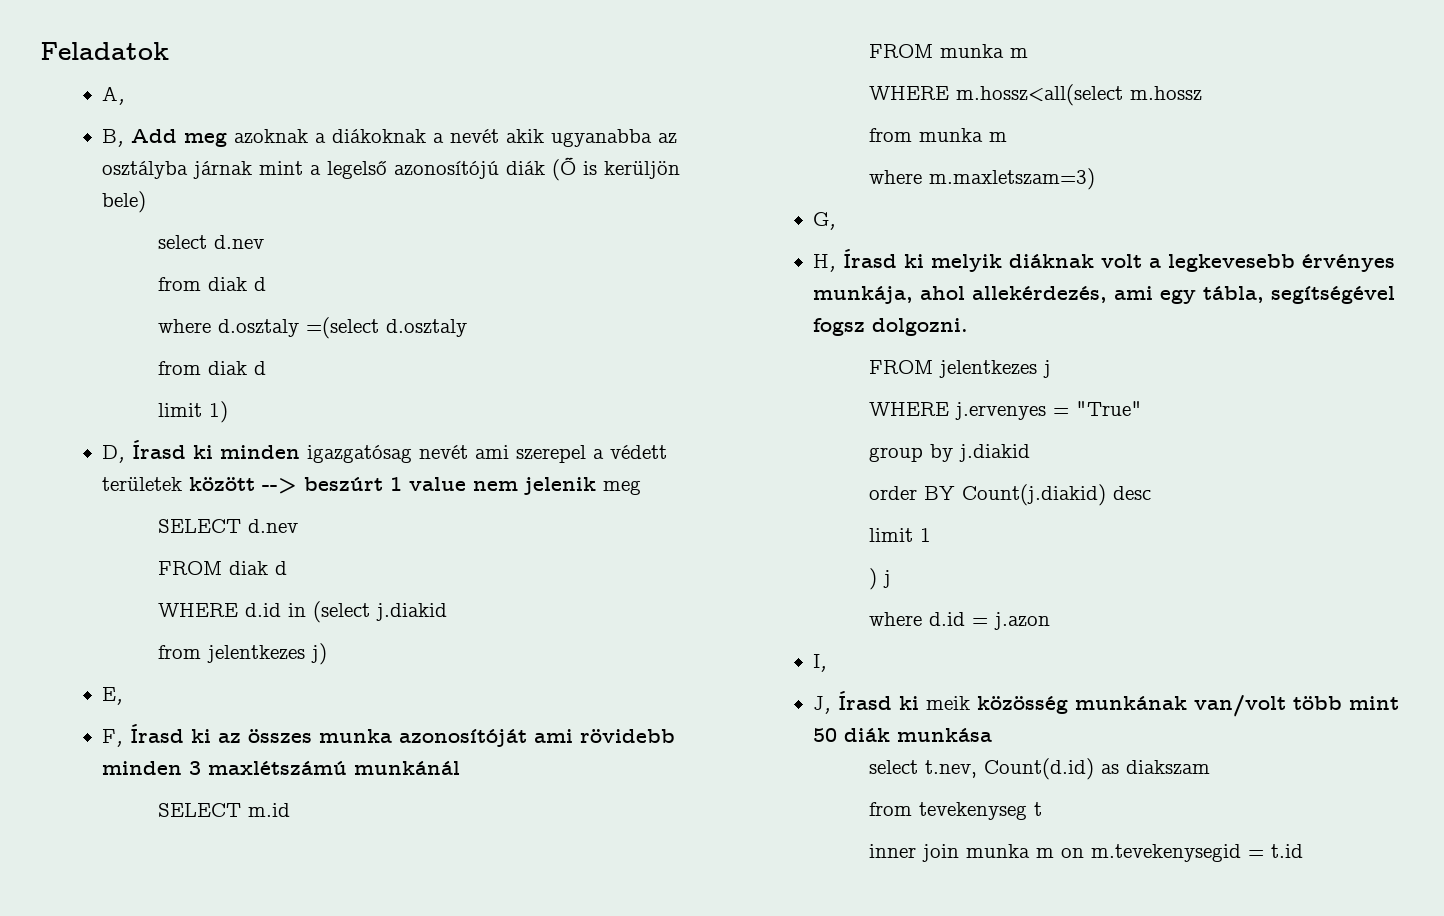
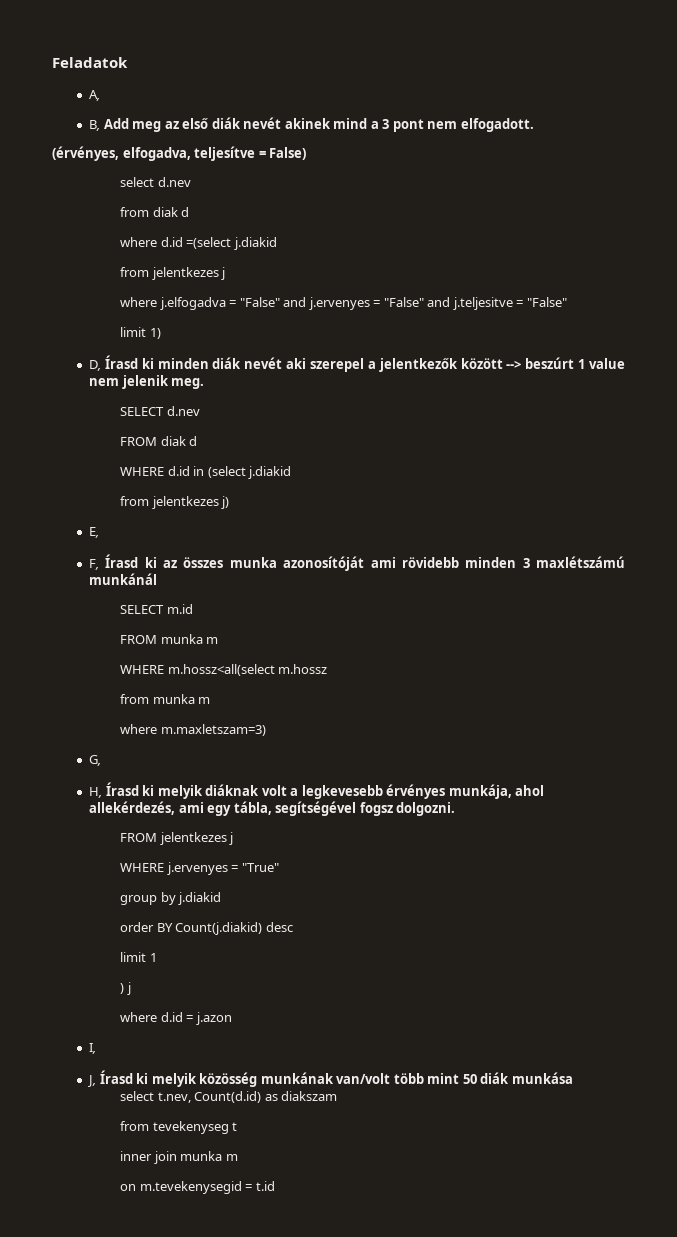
[234,129,678,147] [102,157,681,181] [102,191,147,213] azoknak a diákoknak a nevét akik ugyanabba az osztályba járnak mint a legelső azonosítójú diák (Ő is kerüljön bele) -> [164,117,534,132] [52,146,307,161] az első diák nevét akinek mind a 3 pont nem elfogadott. // (érvényes, elfogadva, teljesítve = False)
[218,317,468,339] [158,361,267,375] d.osztaly =(select d.osztaly // from diak d -> [160,237,277,250] [120,267,226,280] [120,297,567,310] d.id =(select j.diakid // from jelentkezes j // where j.elfogadva = "False" and j.ervenyes = "False" and j.teljesitve = "False"
[307,445,668,463] [102,477,183,491] igazgatósag nevét ami szerepel a védett területek -> [212,357,458,372] diák nevét aki szerepel a jelentkezők
[603,480,642,495] meg -> [171,378,205,389] meg.
[926,696,971,710] meik -> [151,1073,197,1087] melyik
(1055, 853) none -> (238, 1157) //

